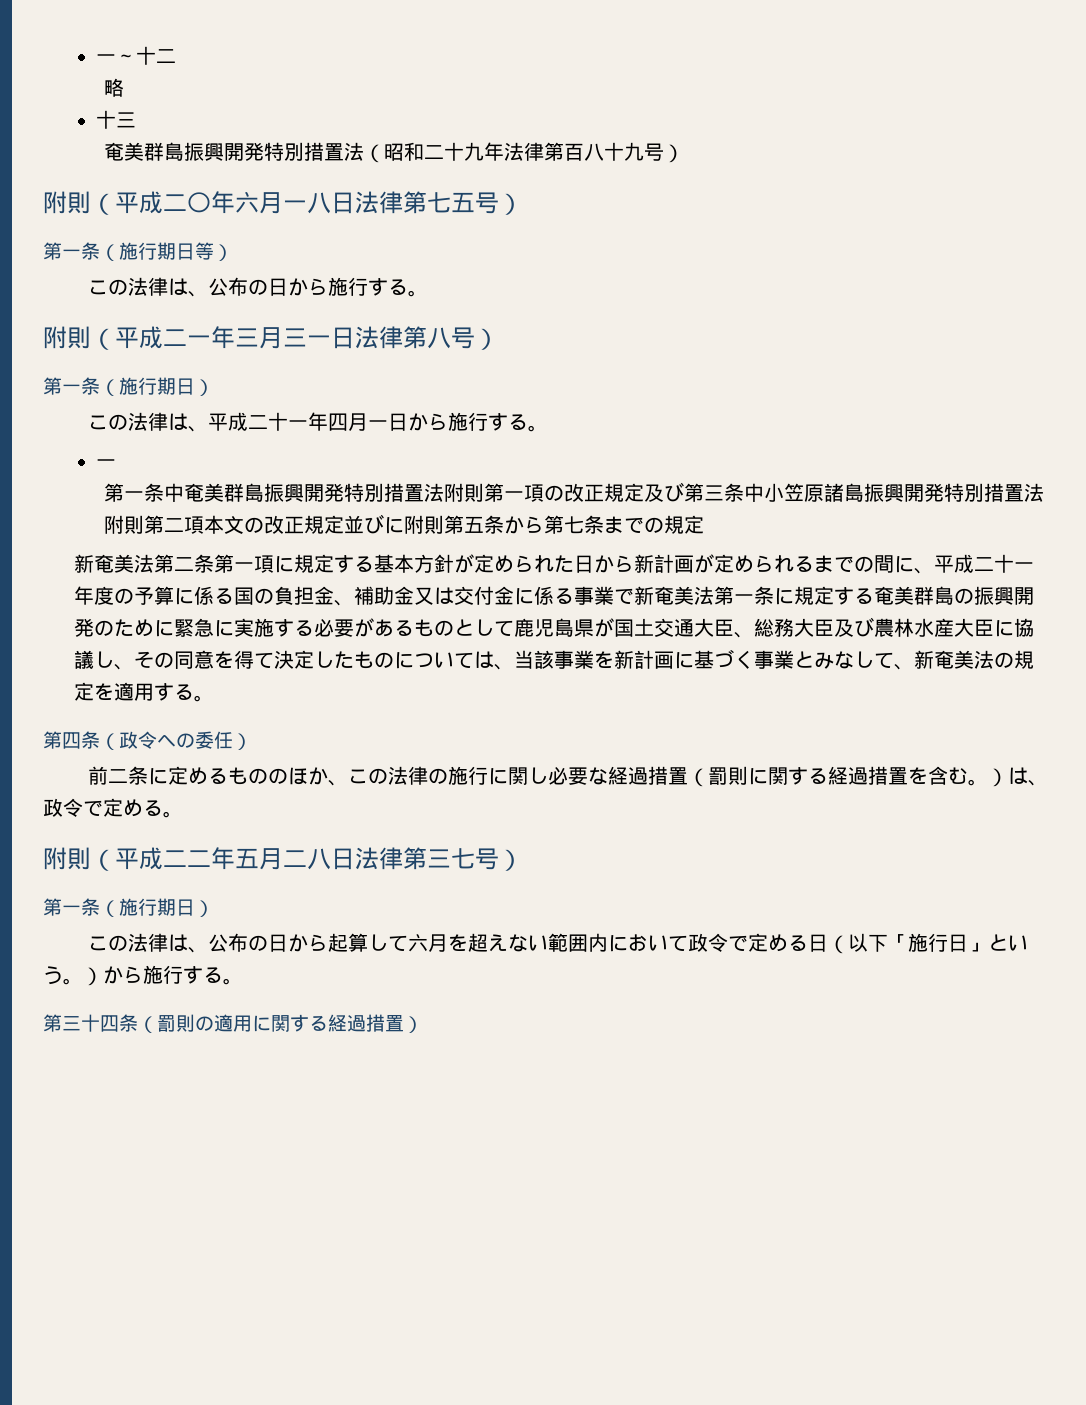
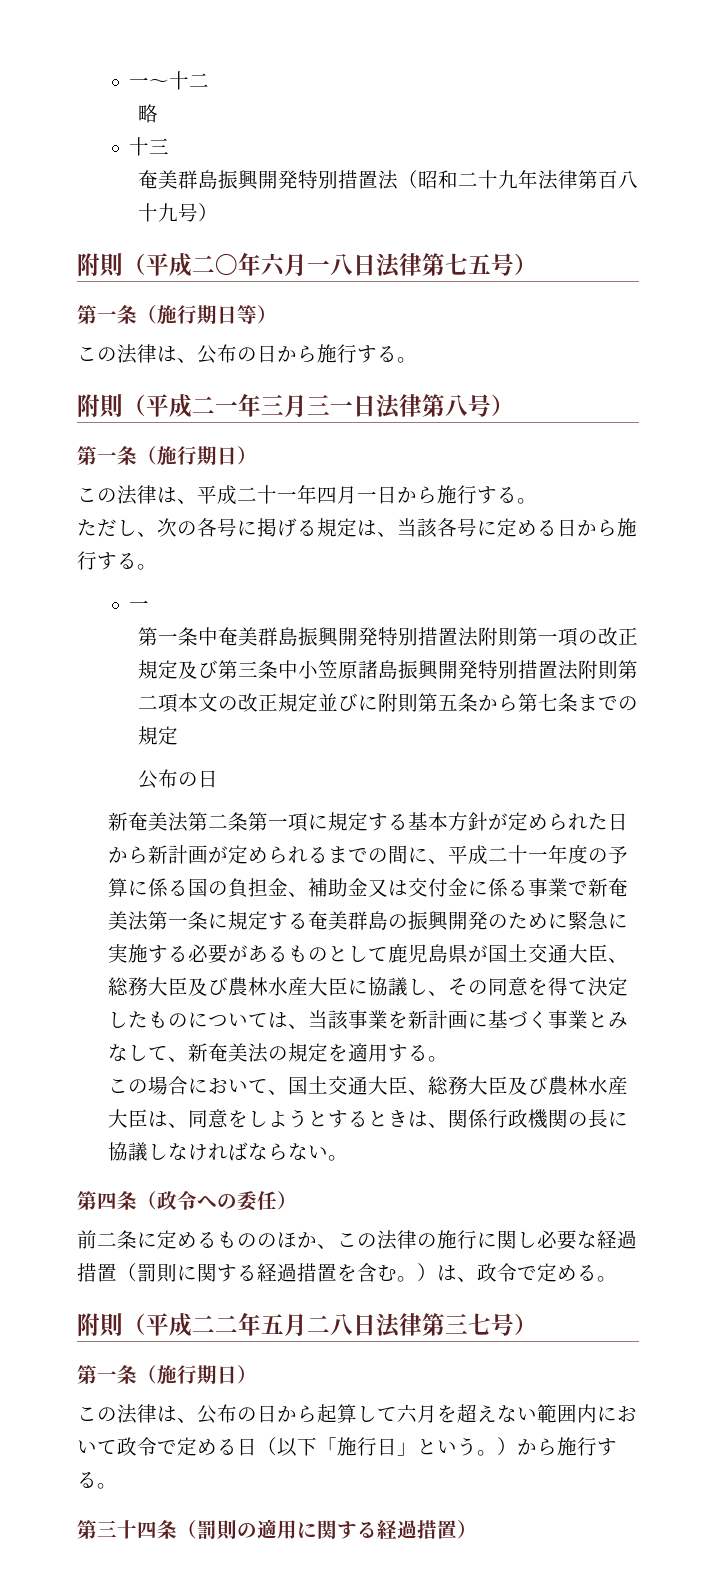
(548, 428) none -> [77,518,637,538] [77,551,157,570] // ただし、次の各号に掲げる規定は、当該各号に定める日から施行する。
(705, 524) none -> [138,769,219,789] // 公布の日
(214, 698) none -> [107,1076,628,1095] [107,1109,628,1129] [107,1142,348,1161] // この場合において、国土交通大臣、総務大臣及び農林水産大臣は、同意をしようとするときは、関係行政機関の長に協議しなければならない。

